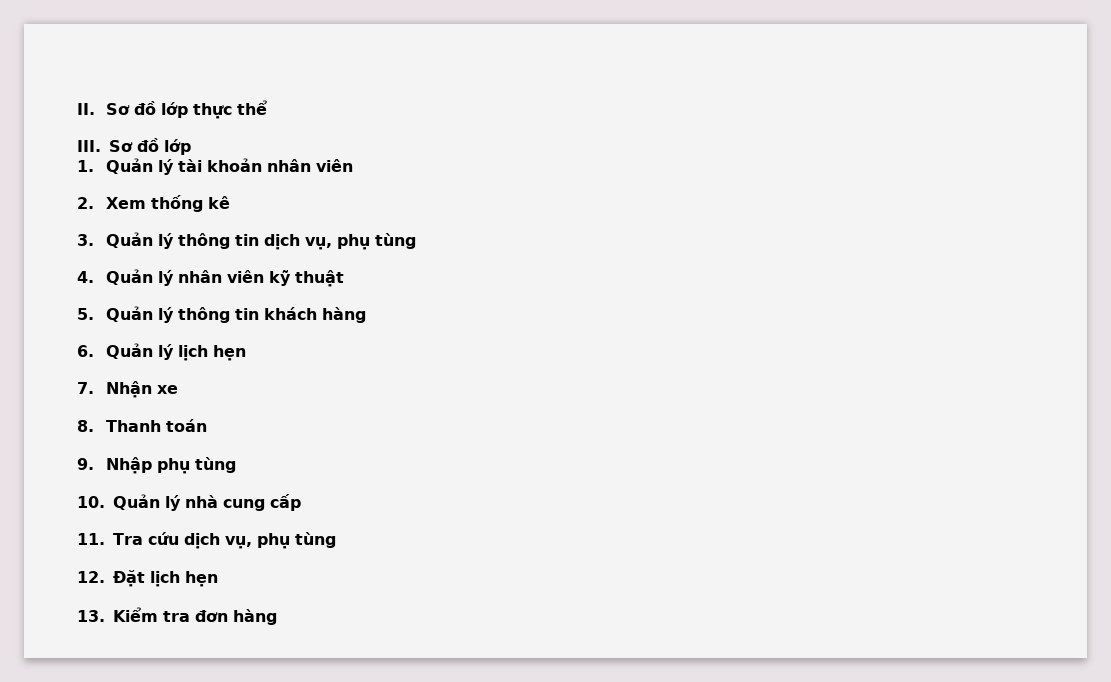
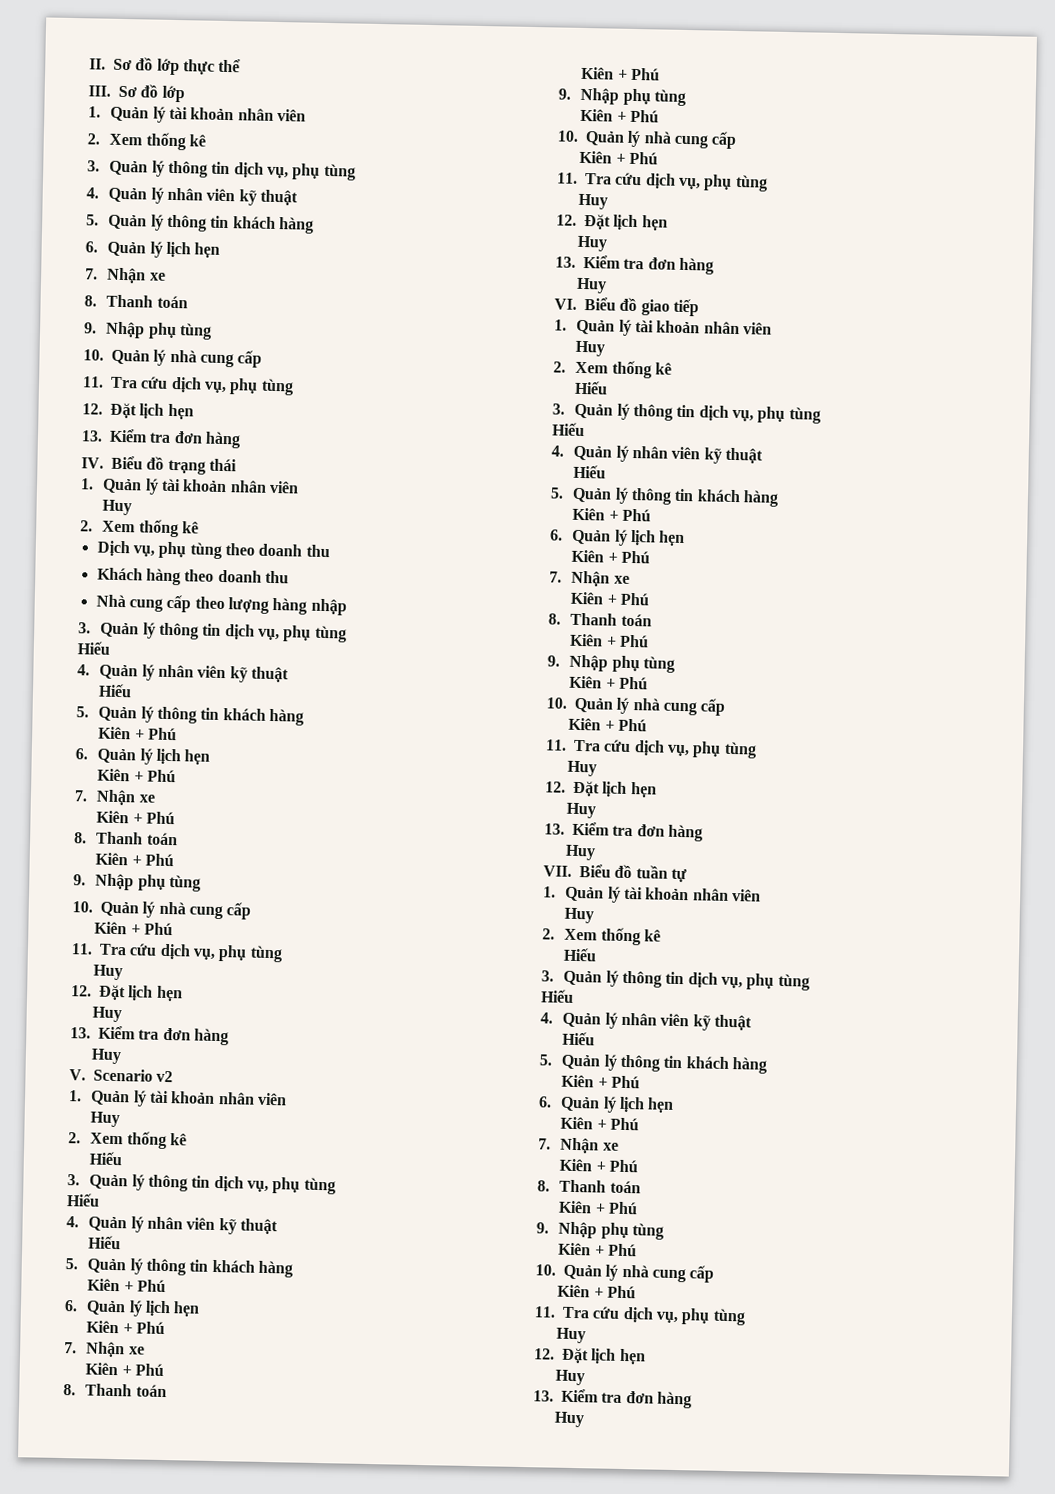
(277, 617) none -> [81,455,237,475] [80,478,299,495] [102,499,133,516] [80,519,199,538] [96,540,330,559] [96,567,289,586] [95,594,347,616] [78,622,347,643] [77,641,110,655] [77,664,289,683] [98,683,133,698] [76,706,304,726] [98,726,177,741] [75,748,211,765] [97,768,176,783] [74,789,155,806] [96,810,175,825] [74,831,178,846] [95,852,174,867] [73,873,201,892] [72,901,252,920] [94,921,173,936] [71,943,283,963] [93,964,124,981] [71,984,183,1002] [92,1006,123,1023] [70,1025,229,1046] [91,1048,123,1065] [69,1068,174,1083] [68,1090,287,1107] [90,1111,121,1128] [68,1131,187,1150] [89,1151,124,1166] [67,1174,336,1195] [66,1193,100,1207] [66,1216,278,1235] [88,1235,122,1250] [65,1258,293,1278] [87,1278,166,1293] [64,1300,201,1317] [86,1320,165,1335] [64,1341,145,1358] [85,1362,164,1377] [63,1383,167,1398] [581,66,660,81] [558,87,686,106] [580,108,659,123] [557,130,738,149] [579,150,658,165] [557,172,768,192] [578,193,609,210] [556,214,668,231] [577,235,608,252] [555,255,714,275] [576,277,608,294] [554,297,699,317] [554,319,772,336] [575,340,606,357] [553,360,672,379] [574,380,609,395] [552,403,821,424] [552,422,585,437] [551,445,763,464] [573,464,607,479] [550,487,779,507] [572,507,651,522] [550,529,686,547] [571,549,650,564] [549,570,630,587] [570,591,650,606] [548,612,652,627] [569,633,649,648] [547,654,675,673] [569,675,648,690] [546,697,726,716] [568,717,647,732] [545,739,757,759] [567,760,598,777] [545,780,657,798] [566,802,597,819] [544,821,703,842] [565,844,597,861] [543,864,687,883] [543,886,761,903] [564,907,595,924] [542,927,661,946] [563,947,598,962] [541,970,810,991] [541,989,574,1003] [540,1012,752,1031] [562,1031,596,1046] [539,1054,767,1074] [561,1074,640,1089] [538,1096,675,1113] [560,1116,639,1131] [538,1137,619,1154] [559,1158,638,1173] [537,1179,641,1194] [558,1200,638,1215] [536,1221,664,1240] [558,1242,637,1257] [535,1264,715,1283] [557,1284,636,1299] [534,1306,746,1326] [556,1327,587,1344] [534,1347,646,1365] [555,1369,586,1386] [533,1388,692,1409] [554,1411,586,1428] // IV. Biểu đồ trạng thái // 1. Quản lý tài khoản nhân viên // Huy // 2. Xem thống kê // Dịch vụ, phụ tùng theo doanh thu // Khách hàng theo doanh thu // Nhà cung cấp theo lượng hàng nhập // 3. Quản lý thông tin dịch vụ, phụ tùng // Hiếu // 4. Quản lý nhân viên kỹ thuật // Hiếu // 5. Quản lý thông tin khách hàng // Kiên + Phú // 6. Quản lý lịch hẹn // Kiên + Phú // 7. Nhận xe // Kiên + Phú // 8. Thanh toán // Kiên + Phú // 9. Nhập phụ tùng // 10. Quản lý nhà cung cấp // Kiên + Phú // 11. Tra cứu dịch vụ, phụ tùng // Huy // 12. Đặt lịch hẹn // Huy // 13. Kiểm tra đơn hàng // Huy // V. Scenario v2 // 1. Quản lý tài khoản nhân viên // Huy // 2. Xem thống kê // Hiếu // 3. Quản lý thông tin dịch vụ, phụ tùng // Hiếu // 4. Quản lý nhân viên kỹ thuật // Hiếu // 5. Quản lý thông tin khách hàng // Kiên + Phú // 6. Quản lý lịch hẹn // Kiên + Phú // 7. Nhận xe // Kiên + Phú // 8. Thanh toán // Kiên + Phú // 9. Nhập phụ tùng // Kiên + Phú // 10. Quản lý nhà cung cấp // Kiên + Phú // 11. Tra cứu dịch vụ, phụ tùng // Huy // 12. Đặt lịch hẹn // Huy // 13. Kiểm tra đơn hàng // Huy // VI. Biểu đồ giao tiếp // 1. Quản lý tài khoản nhân viên // Huy // 2. Xem thống kê // Hiếu // 3. Quản lý thông tin dịch vụ, phụ tùng // Hiếu // 4. Quản lý nhân viên kỹ thuật // Hiếu // 5. Quản lý thông tin khách hàng // Kiên + Phú // 6. Quản lý lịch hẹn // Kiên + Phú // 7. Nhận xe // Kiên + Phú // 8. Thanh toán // Kiên + Phú // 9. Nhập phụ tùng // Kiên + Phú // 10. Quản lý nhà cung cấp // Kiên + Phú // 11. Tra cứu dịch vụ, phụ tùng // Huy // 12. Đặt lịch hẹn // Huy // 13. Kiểm tra đơn hàng // Huy // VII. Biểu đồ tuần tự // 1. Quản lý tài khoản nhân viên // Huy // 2. Xem thống kê // Hiếu // 3. Quản lý thông tin dịch vụ, phụ tùng // Hiếu // 4. Quản lý nhân viên kỹ thuật // Hiếu // 5. Quản lý thông tin khách hàng // Kiên + Phú // 6. Quản lý lịch hẹn // Kiên + Phú // 7. Nhận xe // Kiên + Phú // 8. Thanh toán // Kiên + Phú // 9. Nhập phụ tùng // Kiên + Phú // 10. Quản lý nhà cung cấp // Kiên + Phú // 11. Tra cứu dịch vụ, phụ tùng // Huy // 12. Đặt lịch hẹn // Huy // 13. Kiểm tra đơn hàng // Huy

